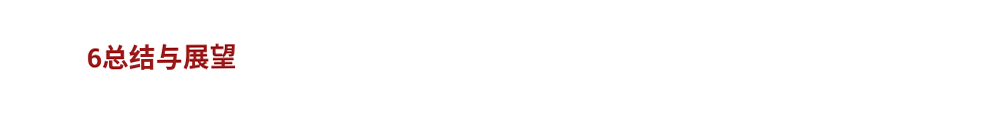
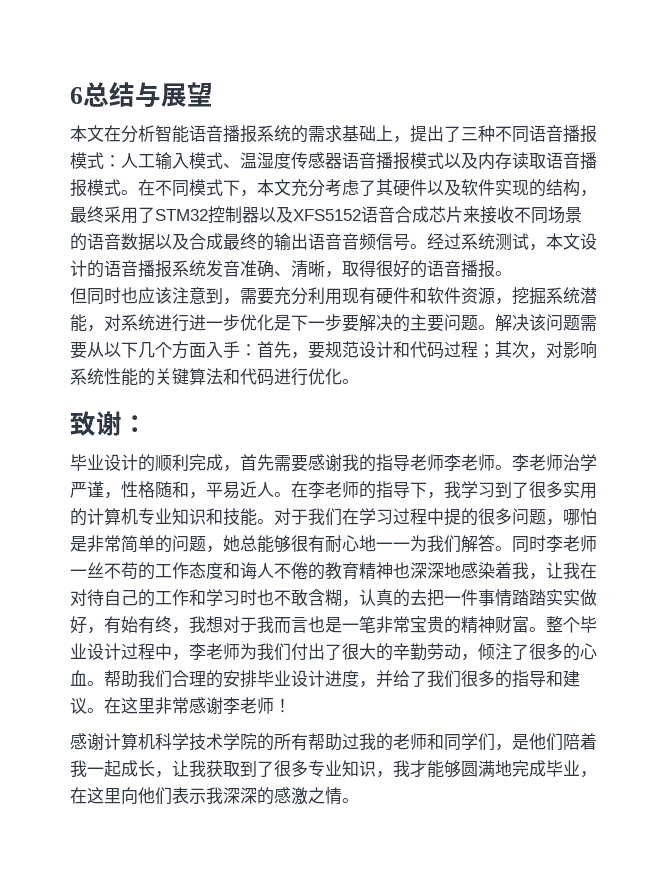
(238, 56) none -> [70,125,597,143] [70,152,597,170] [70,179,597,197] [70,206,582,224] [70,233,597,251] [70,260,512,278] [70,287,597,305] [70,314,597,332] [70,341,597,359] [70,368,359,386] [70,411,148,436] [70,454,597,472] [70,481,597,499] [70,508,597,526] [70,534,597,553] [70,562,597,580] [70,589,597,607] [70,616,597,634] [70,643,597,661] [70,670,580,688] [70,697,291,714] [70,733,597,751] [70,760,597,778] [70,787,359,805] // 本文在分析智能语音播报系统的需求基础上，提出了三种不同语音播报模式：人工输入模式、温湿度传感器语音播报模式以及内存读取语音播报模式。在不同模式下，本文充分考虑了其硬件以及软件实现的结构，最终采用了STM32控制器以及XFS5152语音合成芯片来接收不同场景的语音数据以及合成最终的输出语音音频信号。经过系统测试，本文设计的语音播报系统发音准确、清晰，取得很好的语音播报。 // 但同时也应该注意到，需要充分利用现有硬件和软件资源，挖掘系统潜能，对系统进行进一步优化是下一步要解决的主要问题。解决该问题需要从以下几个方面入手：首先，要规范设计和代码过程；其次，对影响系统性能的关键算法和代码进行优化。 // 致谢： // 毕业设计的顺利完成，首先需要感谢我的指导老师李老师。李老师治学严谨，性格随和，平易近人。在李老师的指导下，我学习到了很多实用的计算机专业知识和技能。对于我们在学习过程中提的很多问题，哪怕是非常简单的问题，她总能够很有耐心地一一为我们解答。同时李老师一丝不苟的工作态度和诲人不倦的教育精神也深深地感染着我，让我在对待自己的工作和学习时也不敢含糊，认真的去把一件事情踏踏实实做好，有始有终，我想对于我而言也是一笔非常宝贵的精神财富。整个毕业设计过程中，李老师为我们付出了很大的辛勤劳动，倾注了很多的心血。帮助我们合理的安排毕业设计进度，并给了我们很多的指导和建议。在这里非常感谢李老师！ // 感谢计算机科学技术学院的所有帮助过我的老师和同学们，是他们陪着我一起成长，让我获取到了很多专业知识，我才能够圆满地完成毕业，在这里向他们表示我深深的感激之情。

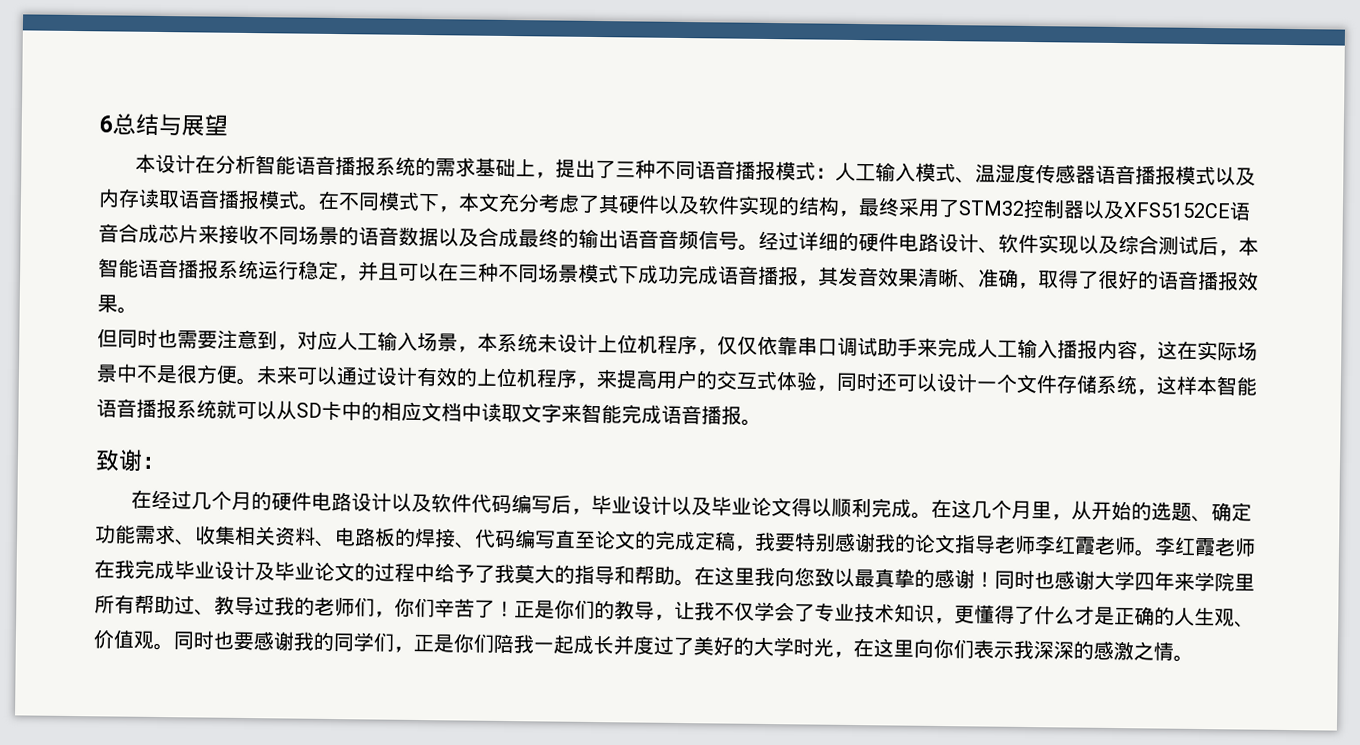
[87,125,104,142] 文 -> [155,153,197,174] 设计
[293,209,361,221] XFS5152 -> [1123,202,1230,219] XFS5152CE
[461,233,597,251] [70,260,376,278] 系统测试，本文设计的语音播报系统发音准确、清晰，取得 -> [798,231,1259,257] [98,258,1099,290] 详细的硬件电路设计、软件实现以及综合测试后，本智能语音播报系统运行稳定，并且可以在三种不同场景模式下成功完成语音播报，其发音效果清晰、准确，取得了
(495, 269) none -> [1237,271,1259,291] [97,294,118,313] 效果
[138,287,172,304] 应该 -> [177,330,218,349] 需要
[240,287,597,305] [70,314,597,332] [70,341,597,359] [70,368,359,386] [70,411,148,436] [70,454,597,472] [70,481,597,499] [70,508,597,526] [70,534,597,553] [70,562,597,580] [70,589,597,607] [70,616,597,634] [70,643,597,661] [70,670,580,688] [70,697,291,714] [70,733,597,751] [70,760,580,778] 需要充分利用现有硬件和软件资源，挖掘系统潜能，对系统进行进一步优化是下一步要解决的主要问题。解决该问题需要从以下几个方面入手：首先，要规范设计和代码过程；其次，对影响系统性能的关键算法和代码进行优化。 // 致谢： // 毕业设计的顺利完成，首先需要感谢我的指导老师李老师。李老师治学严谨，性格随和，平易近人。在李老师的指导下，我学习到了很多实用的计算机专业知识和技能。对于我们在学习过程中提的很多问题，哪怕是非常简单的问题，她总能够很有耐心地一一为我们解答。同时李老师一丝不苟的工作态度和诲人不倦的教育精神也深深地感染着我，让我在对待自己的工作和学习时也不敢含糊，认真的去把一件事情踏踏实实做好，有始有终，我想对于我而言也是一笔非常宝贵的精神财富。整个毕业设计过程中，李老师为我们付出了很大的辛勤劳动，倾注了很多的心血。帮助我们合理的安排毕业设计进度，并给了我们很多的指导和建议。在这里非常感谢李老师！ // 感谢计算机科学技术学院的所有帮助过我的老师和同学们，是他们陪着我一起成长，让我获取到了很多专业知识，我才能够圆满地完成毕业 -> [297,330,1258,361] [96,363,1257,396] [96,398,762,426] [95,449,165,472] [131,489,1253,523] [94,524,1256,557] [94,559,1255,592] [94,594,1255,628] [93,629,834,657] 对应人工输入场景，本系统未设计上位机程序，仅仅依靠串口调试助手来完成人工输入播报内容，这在实际场景中不是很方便。未来可以通过设计有效的上位机程序，来提高用户的交互式体验，同时还可以设计一个文件存储系统，这样本智能语音播报系统就可以从SD卡中的相应文档中读取文字来智能完成语音播报。 // 致谢： // 在经过几个月的硬件电路设计以及软件代码编写后，毕业设计以及毕业论文得以顺利完成。在这几个月里，从开始的选题、确定功能需求、收集相关资料、电路板的焊接、代码编写直至论文的完成定稿，我要特别感谢我的论文指导老师李红霞老师。李红霞老师在我完成毕业设计及毕业论文的过程中给予了我莫大的指导和帮助。在这里我向您致以最真挚的感谢！同时也感谢大学四年来学院里所有帮助过、教导过我的老师们，你们辛苦了！正是你们的教导，让我不仅学会了专业技术知识，更懂得了什么才是正确的人生观、价值观。同时也要感谢我的同学们，正是你们陪我一起成长并度过了美好的大学时光
[138,787,155,804] 他 -> [933,638,954,659] 你

